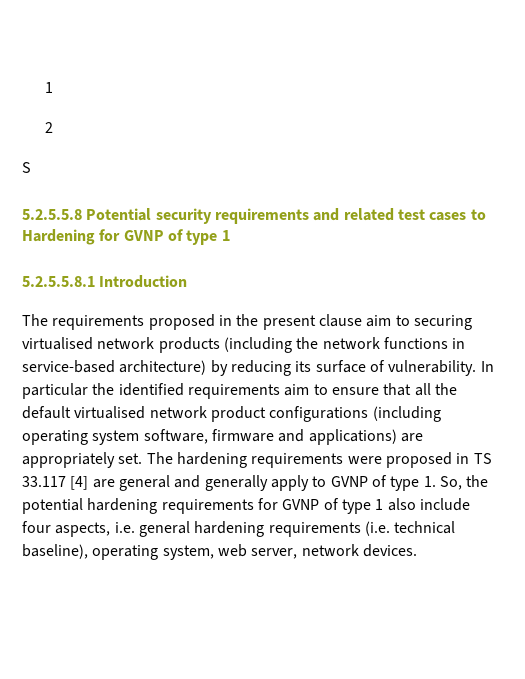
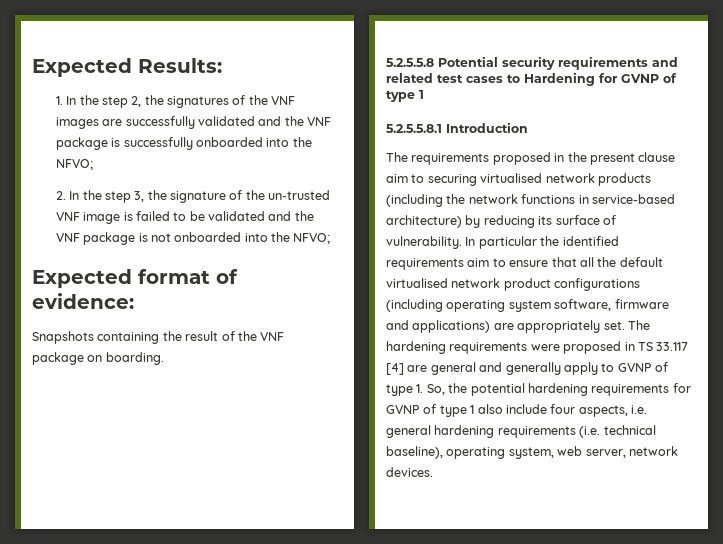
[44,82,53,93] [44,122,53,133] [22,162,31,173] 1 // 2 // S -> [32,58,222,77] [55,95,296,108] [55,116,332,129] [55,137,312,150] [55,159,93,170] [55,190,331,203] [55,211,314,224] [55,232,331,245] [32,269,238,288] [32,293,134,309] [32,331,285,344] [32,352,164,365] Expected Results: // 1. In the step 2, the signatures of the VNF images are successfully validated and the VNF package is successfully onboarded into the NFVO; // 2. In the step 3, the signature of the un-trusted VNF image is failed to be validated and the VNF package is not onboarded into the NFVO; // Expected format of evidence: // Snapshots containing the result of the VNF package on boarding.

